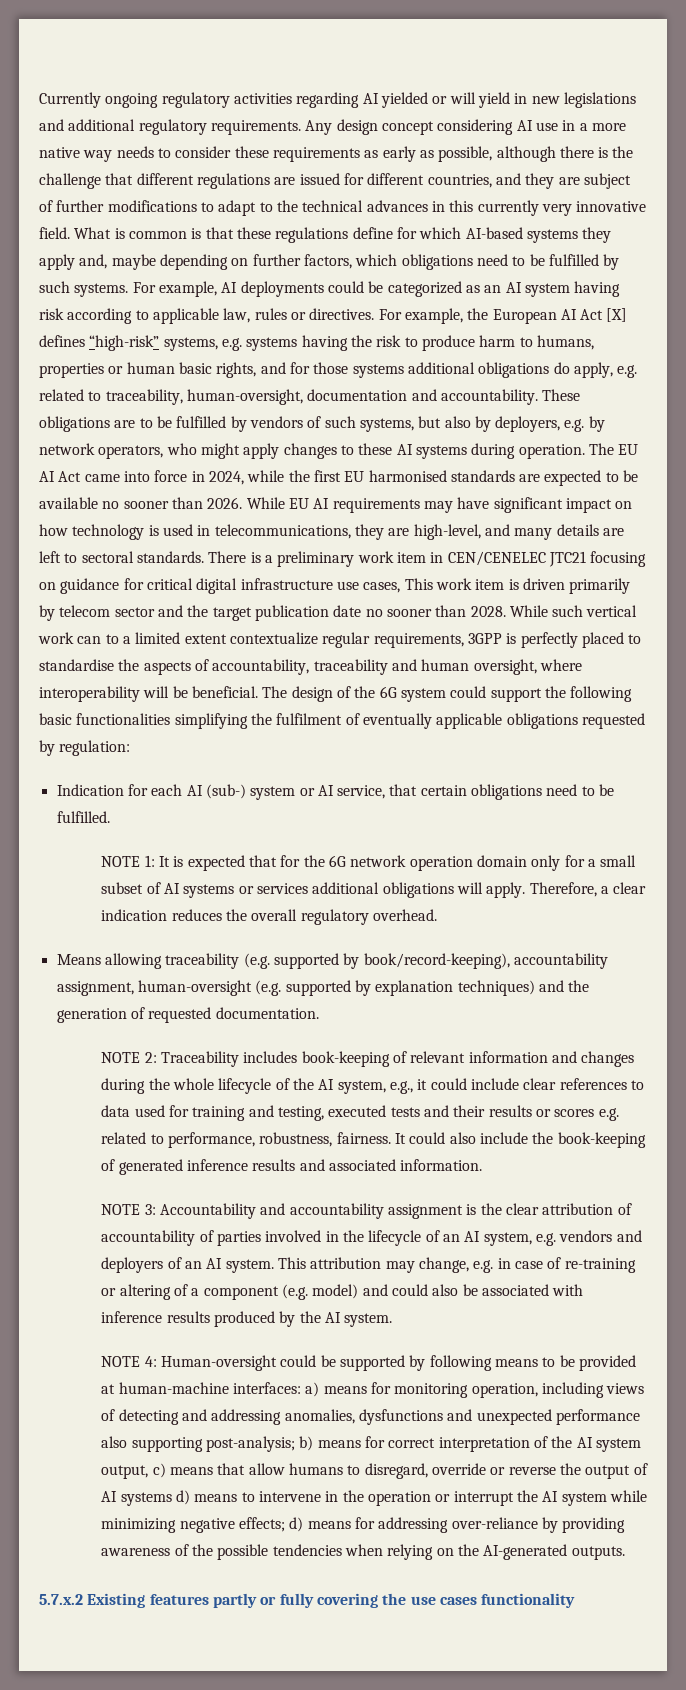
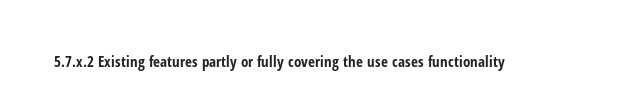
[39,92,636,108] [39,119,626,135] [39,146,634,162] [39,173,631,189] [39,200,647,216] [39,227,612,243] [39,254,620,270] [39,281,621,297] [39,308,628,324] [39,335,594,351] [39,362,638,378] [39,389,581,405] [39,416,605,432] [39,443,639,459] [39,470,639,486] [39,497,633,513] [39,524,624,540] [39,551,647,567] [39,578,631,594] [39,605,638,621] [38,632,642,648] [39,659,582,675] [39,686,633,702] [39,713,645,729] [39,740,131,756] [56,784,615,800] [56,811,110,823] [101,855,637,871] [101,882,647,898] [101,909,437,925] [56,953,608,969] [56,980,590,996] [56,1007,319,1023] [101,1051,635,1067] [101,1078,644,1094] [101,1105,619,1121] [101,1132,646,1148] [101,1159,483,1175] [101,1203,632,1219] [101,1230,642,1246] [101,1257,636,1273] [101,1284,584,1300] [101,1311,393,1327] [101,1355,636,1371] [101,1382,645,1398] [101,1409,640,1425] [101,1436,641,1452] [101,1463,648,1479] [101,1490,647,1506] [101,1517,626,1533] [101,1544,625,1560] Currently ongoing regulatory activities regarding AI yielded or will yield in new legislations and additional regulatory requirements. Any design concept considering AI use in a more native way needs to consider these requirements as early as possible, although there is the challenge that different regulations are issued for different countries, and they are subject of further modifications to adapt to the technical advances in this currently very innovative field. What is common is that these regulations define for which AI-based systems they apply and, maybe depending on further factors, which obligations need to be fulfilled by such systems. For example, AI deployments could be categorized as an AI system having risk according to applicable law, rules or directives. For example, the European AI Act [X] defines “high-risk” systems, e.g. systems having the risk to produce harm to humans, properties or human basic rights, and for those systems additional obligations do apply, e.g. related to traceability, human-oversight, documentation and accountability. These obligations are to be fulfilled by vendors of such systems, but also by deployers, e.g. by network operators, who might apply changes to these AI systems during operation. The EU AI Act came into force in 2024, while the first EU harmonised standards are expected to be available no sooner than 2026. While EU AI requirements may have significant impact on how technology is used in telecommunications, they are high-level, and many details are left to sectoral standards. There is a preliminary work item in CEN/CENELEC JTC21 focusing on guidance for critical digital infrastructure use cases, This work item is driven primarily by telecom sector and the target publication date no sooner than 2028. While such vertical work can to a limited extent contextualize regular requirements, 3GPP is perfectly placed to standardise the aspects of accountability, traceability and human oversight, where interoperability will be beneficial. The design of the 6G system could support the following basic functionalities simplifying the fulfilment of eventually applicable obligations requested by regulation: // Indication for each AI (sub-) system or AI service, that certain obligations need to be fulfilled. // NOTE 1: It is expected that for the 6G network operation domain only for a small subset of AI systems or services additional obligations will apply. Therefore, a clear indication reduces the overall regulatory overhead. // Means allowing traceability (e.g. supported by book/record-keeping), accountability assignment, human-oversight (e.g. supported by explanation techniques) and the generation of requested documentation. // NOTE 2: Traceability includes book-keeping of relevant information and changes during the whole lifecycle of the AI system, e.g., it could include clear references to data used for training and testing, executed tests and their results or scores e.g. related to performance, robustness, fairness. It could also include the book-keeping of generated inference results and associated information. // NOTE 3: Accountability and accountability assignment is the clear attribution of accountability of parties involved in the lifecycle of an AI system, e.g. vendors and deployers of an AI system. This attribution may change, e.g. in case of re-training or altering of a component (e.g. model) and could also be associated with inference results produced by the AI system. // NOTE 4: Human-oversight could be supported by following means to be provided at human-machine interfaces: a) means for monitoring operation, including views of detecting and addressing anomalies, dysfunctions and unexpected performance also supporting post-analysis; b) means for correct interpretation of the AI system output, c) means that allow humans to disregard, override or reverse the output of AI systems d) means to intervene in the operation or interrupt the AI system while minimizing negative effects; d) means for addressing over-reliance by providing awareness of the possible tendencies when relying on the AI-generated outputs. // -> (54, 61) none

